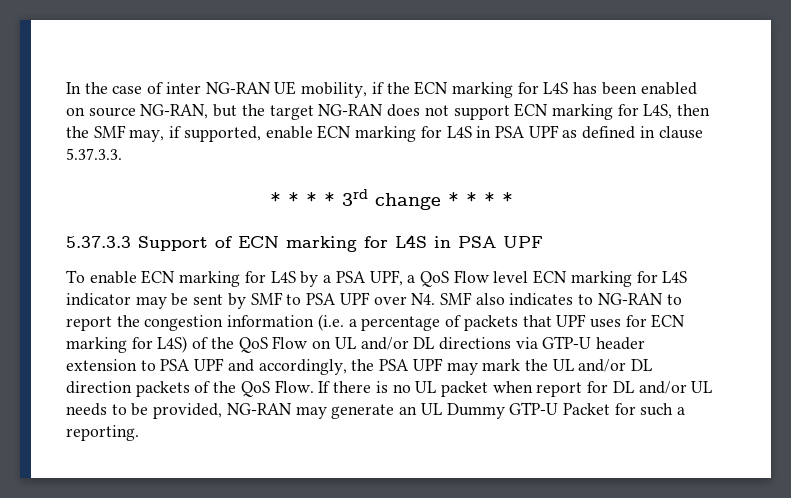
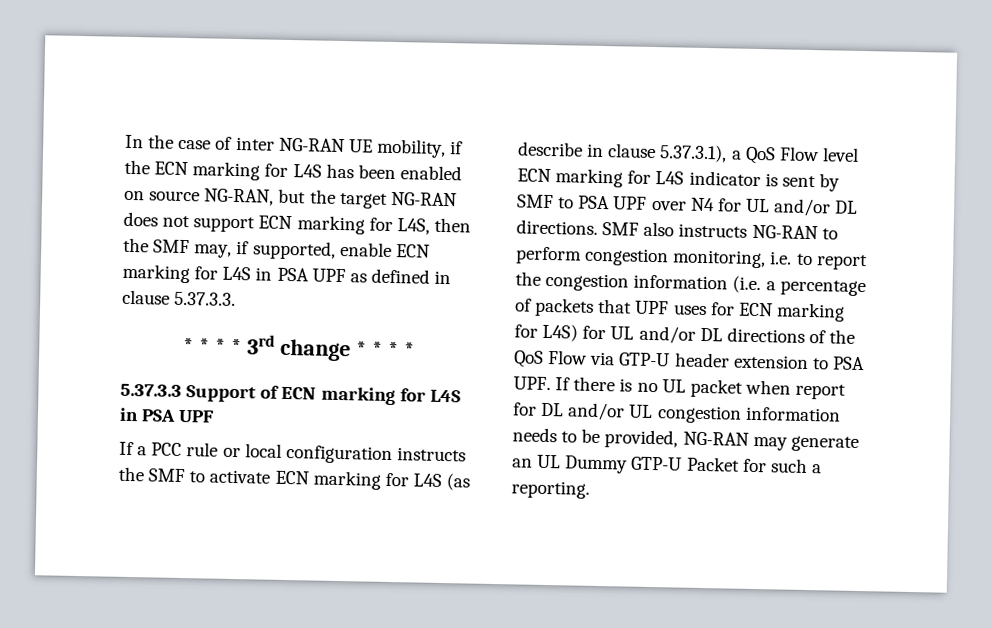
[66,270,403,287] To enable ECN marking for L4S by a PSA UPF, -> [119,441,466,465] [118,466,471,491] [518,141,728,163] If a PCC rule or local configuration instructs the SMF to activate ECN marking for L4S (as describe in clause 5.37.3.1),
[135,293,189,309] may be -> [764,173,778,187] is
[411,292,663,306] N4. SMF also indicates to NG-RAN -> [690,197,859,217] [516,219,838,240] [515,246,793,269] N4 for UL and/or DL directions. SMF also instructs NG-RAN to perform congestion monitoring, i.e.
[192,336,511,353] of the QoS Flow on UL and/or DL directions -> [582,325,856,344] [513,350,588,368] for UL and/or DL directions of the QoS Flow
[194,358,653,375] [66,380,314,397] UPF and accordingly, the PSA UPF may mark the UL and/or DL direction packets of the QoS Flow. -> [513,376,551,391] UPF.
(713, 387) none -> [656,405,841,424] congestion information

